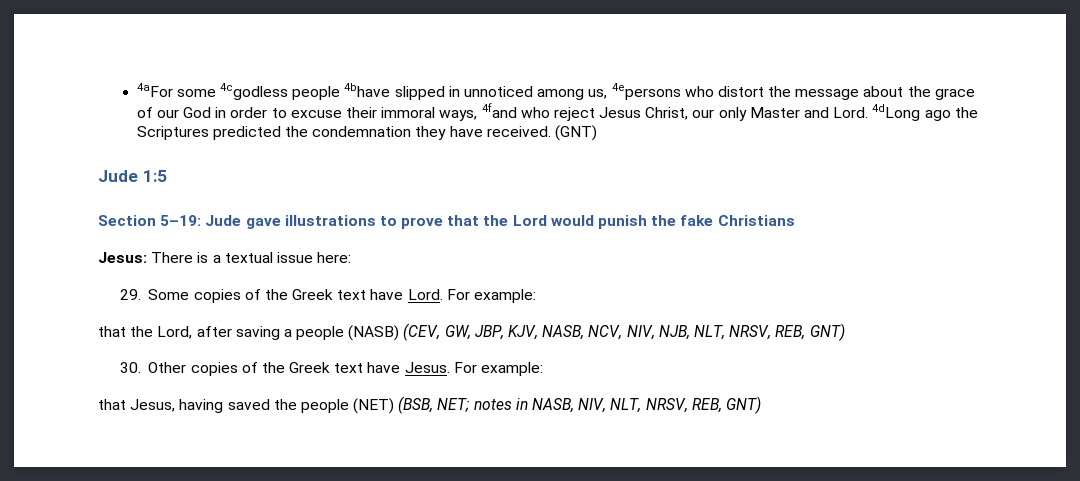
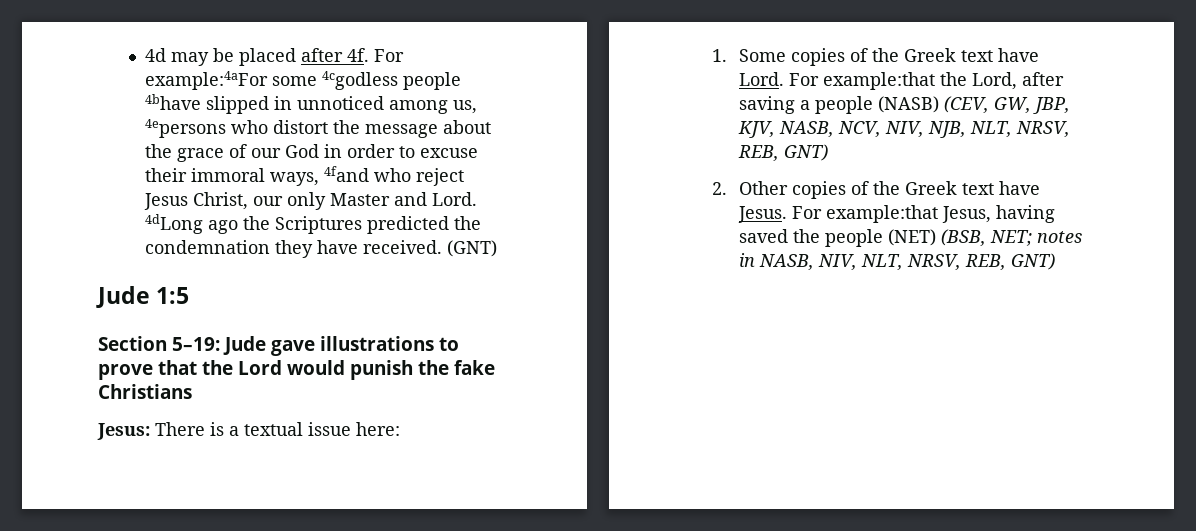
[136,83,173,97] 4aFor -> [144,48,404,66] [144,71,268,90] 4d may be placed after 4f. For example:4aFor
[119,289,141,300] 29. -> [712,49,728,62] 1.
[474,289,537,303] [98,326,126,337] example: // that -> [823,72,936,90] example:that
[119,362,141,373] 30. -> [712,182,728,195] 2.
[481,362,544,376] [98,399,126,410] example: // that -> [826,205,939,223] example:that

